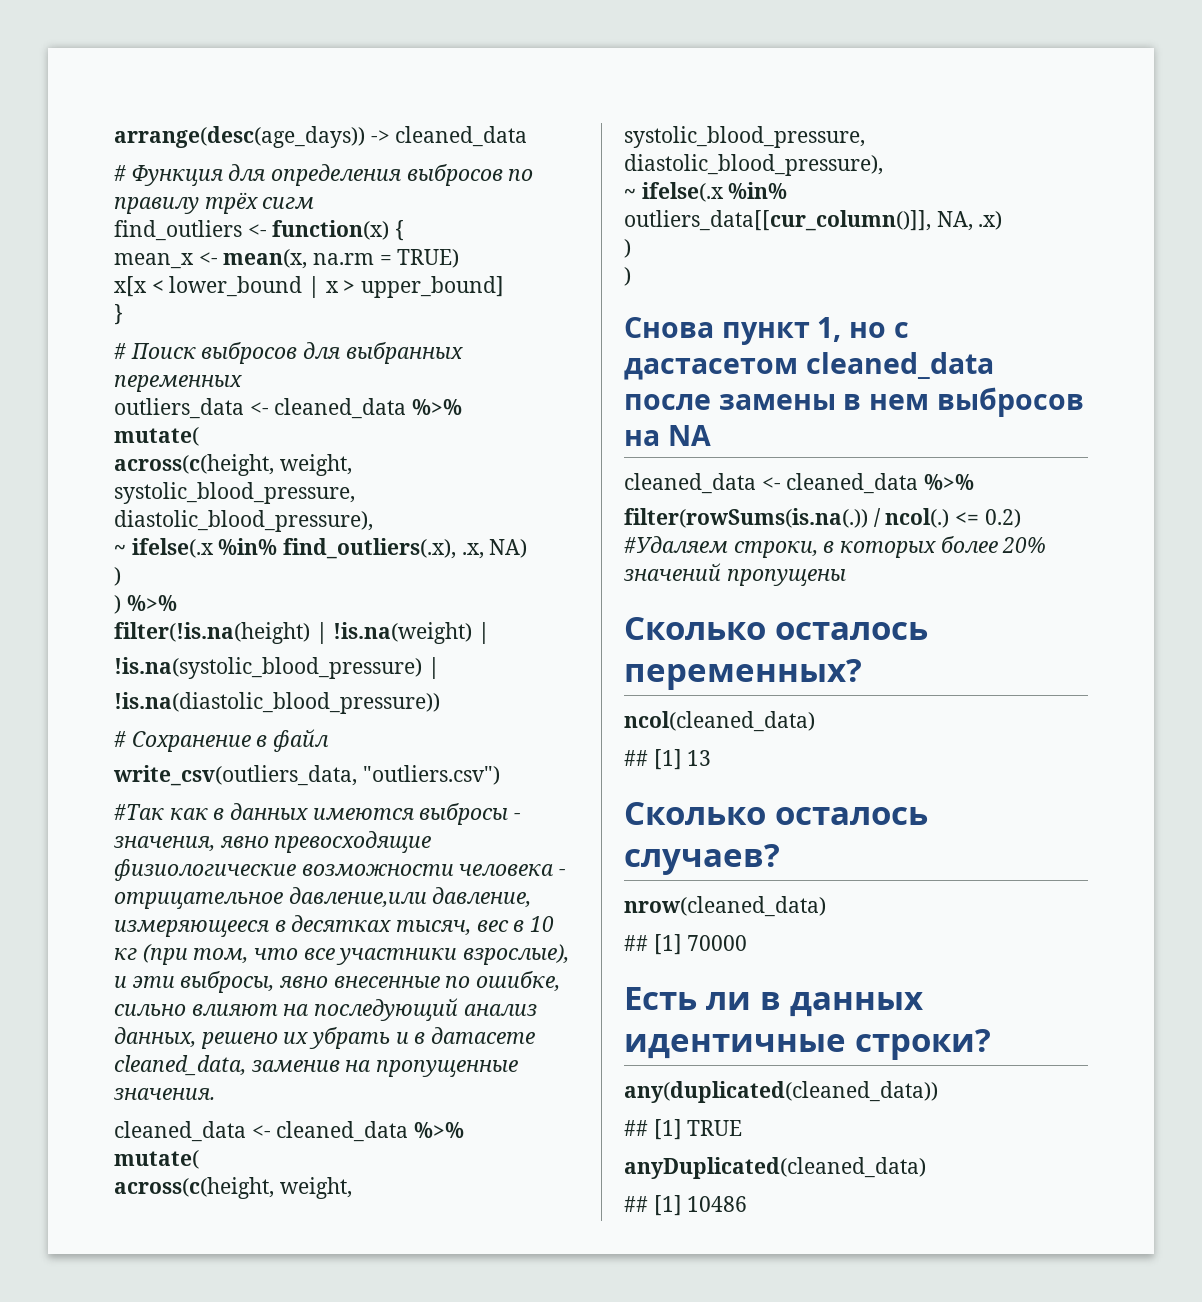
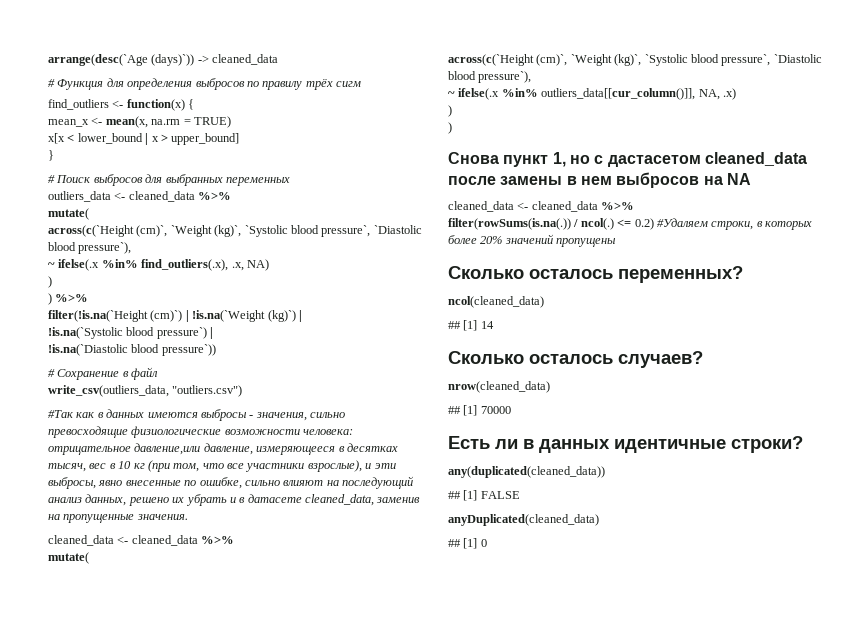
[114,126,365,148] arrange(desc(age_days)) -> [48,54,195,66] arrange(desc(`Age (days)`))
[114,454,352,476] [114,482,355,504] [114,510,373,532] across(c(height, weight, systolic_blood_pressure, diastolic_blood_pressure), -> [48,225,422,237] [48,242,132,254] across(c(`Height (cm)`, `Weight (kg)`, `Systolic blood pressure`, `Diastolic blood pressure`),
[114,622,491,644] [114,657,440,679] [114,692,440,714] filter(!is.na(height) | !is.na(weight) | // !is.na(systolic_blood_pressure) | // !is.na(diastolic_blood_pressure)) -> [48,310,302,322] [48,327,214,339] [48,344,216,356] filter(!is.na(`Height (cm)`) | !is.na(`Weight (kg)`) | // !is.na(`Systolic blood pressure`) | // !is.na(`Diastolic blood pressure`))
[220,836,269,848] явно -> [310,412,345,418] сильно
[459,864,567,876] человека - -> [303,429,354,435] человека:
[114,1177,352,1199] [624,126,865,148] [624,154,883,176] across(c(height, weight, systolic_blood_pressure, diastolic_blood_pressure), -> [448,54,822,66] [448,71,532,83] across(c(`Height (cm)`, `Weight (kg)`, `Systolic blood pressure`, `Diastolic blood pressure`),
[687,750,712,766] 13 -> [480,321,494,329] 14
[687,1120,743,1136] TRUE -> [480,491,520,499] FALSE
[687,1196,748,1212] 10486 -> [480,539,487,547] 0

